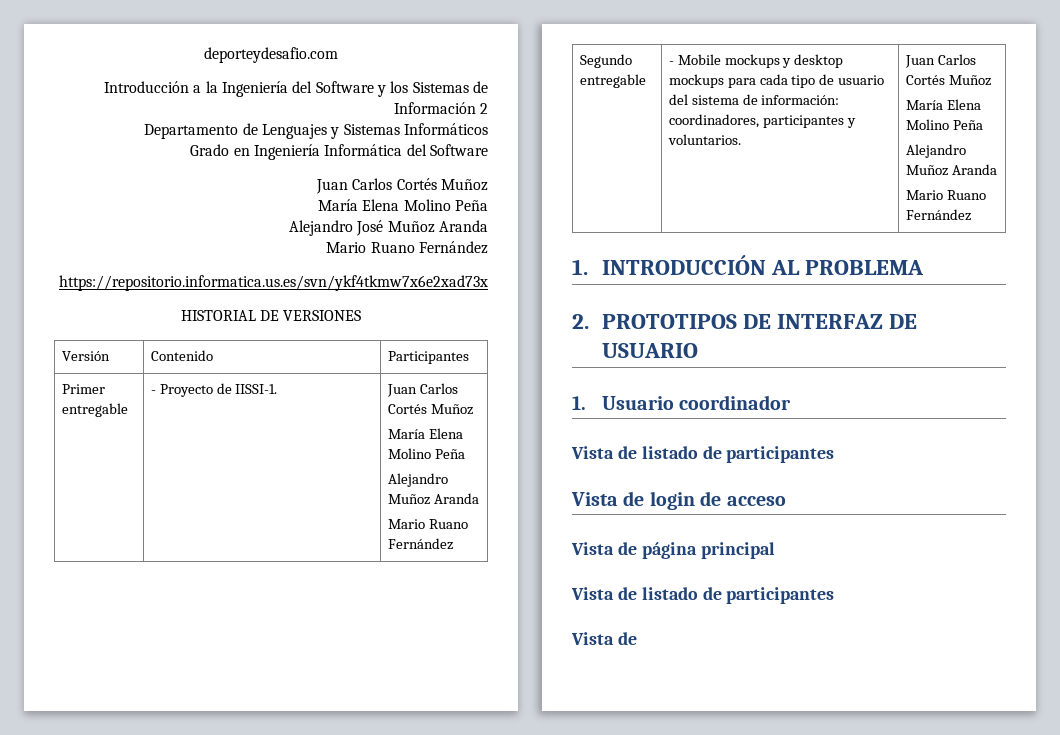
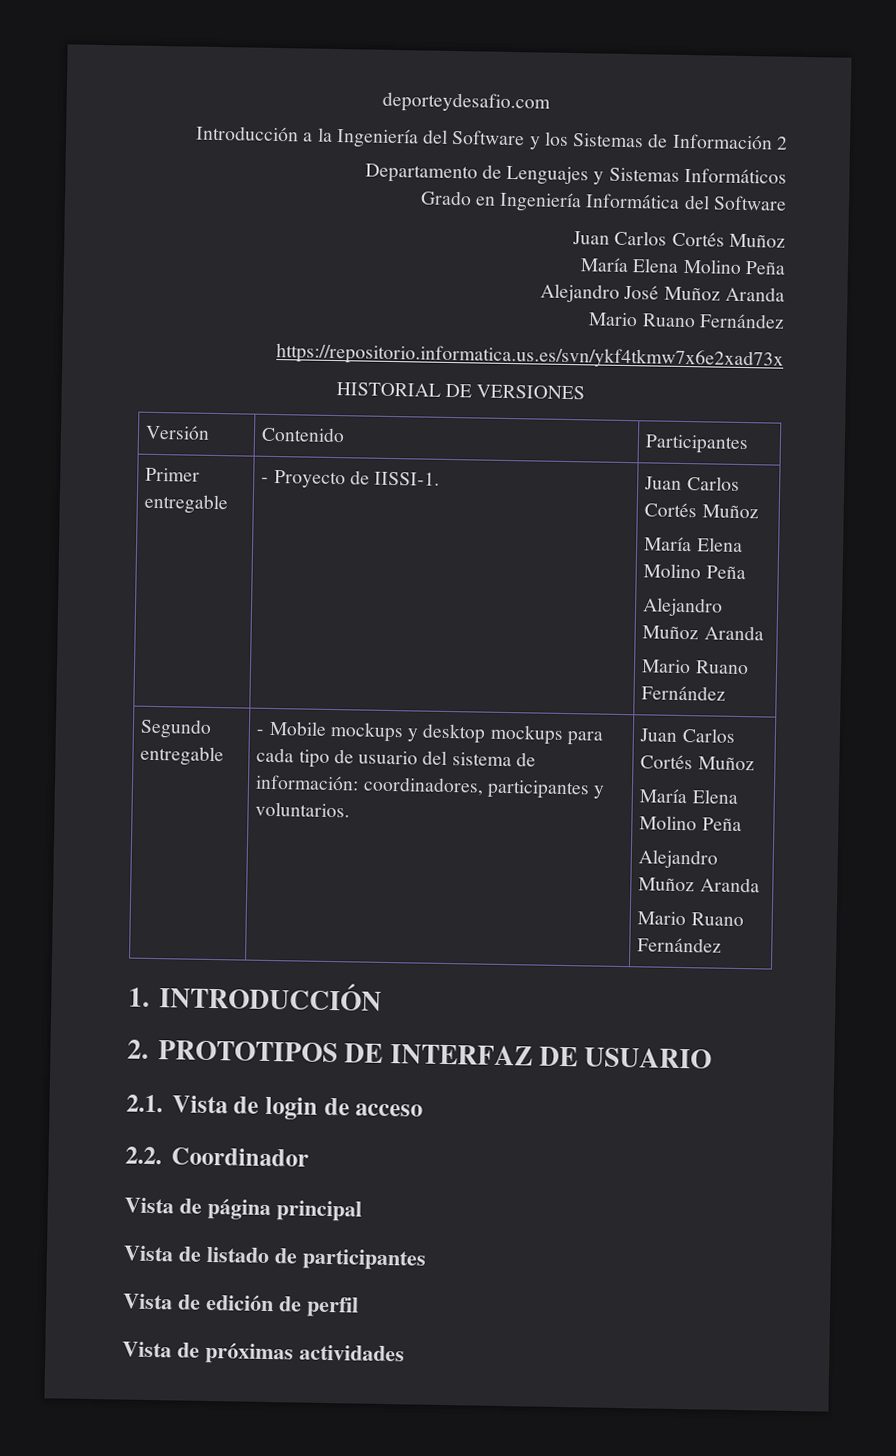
[770,260,924,275] AL PROBLEMA -> (382, 995) none
[572,395,792,410] [571,446,835,463] 1. Usuario coordinador // Vista de listado de participantes // -> [126,1094,163,1113] 2.1.
(786, 501) none -> [125,1146,309,1167] // 2.2. Coordinador
(637, 638) none -> [206,1293,359,1318] [122,1341,405,1365] edición de perfil // Vista de próximas actividades

